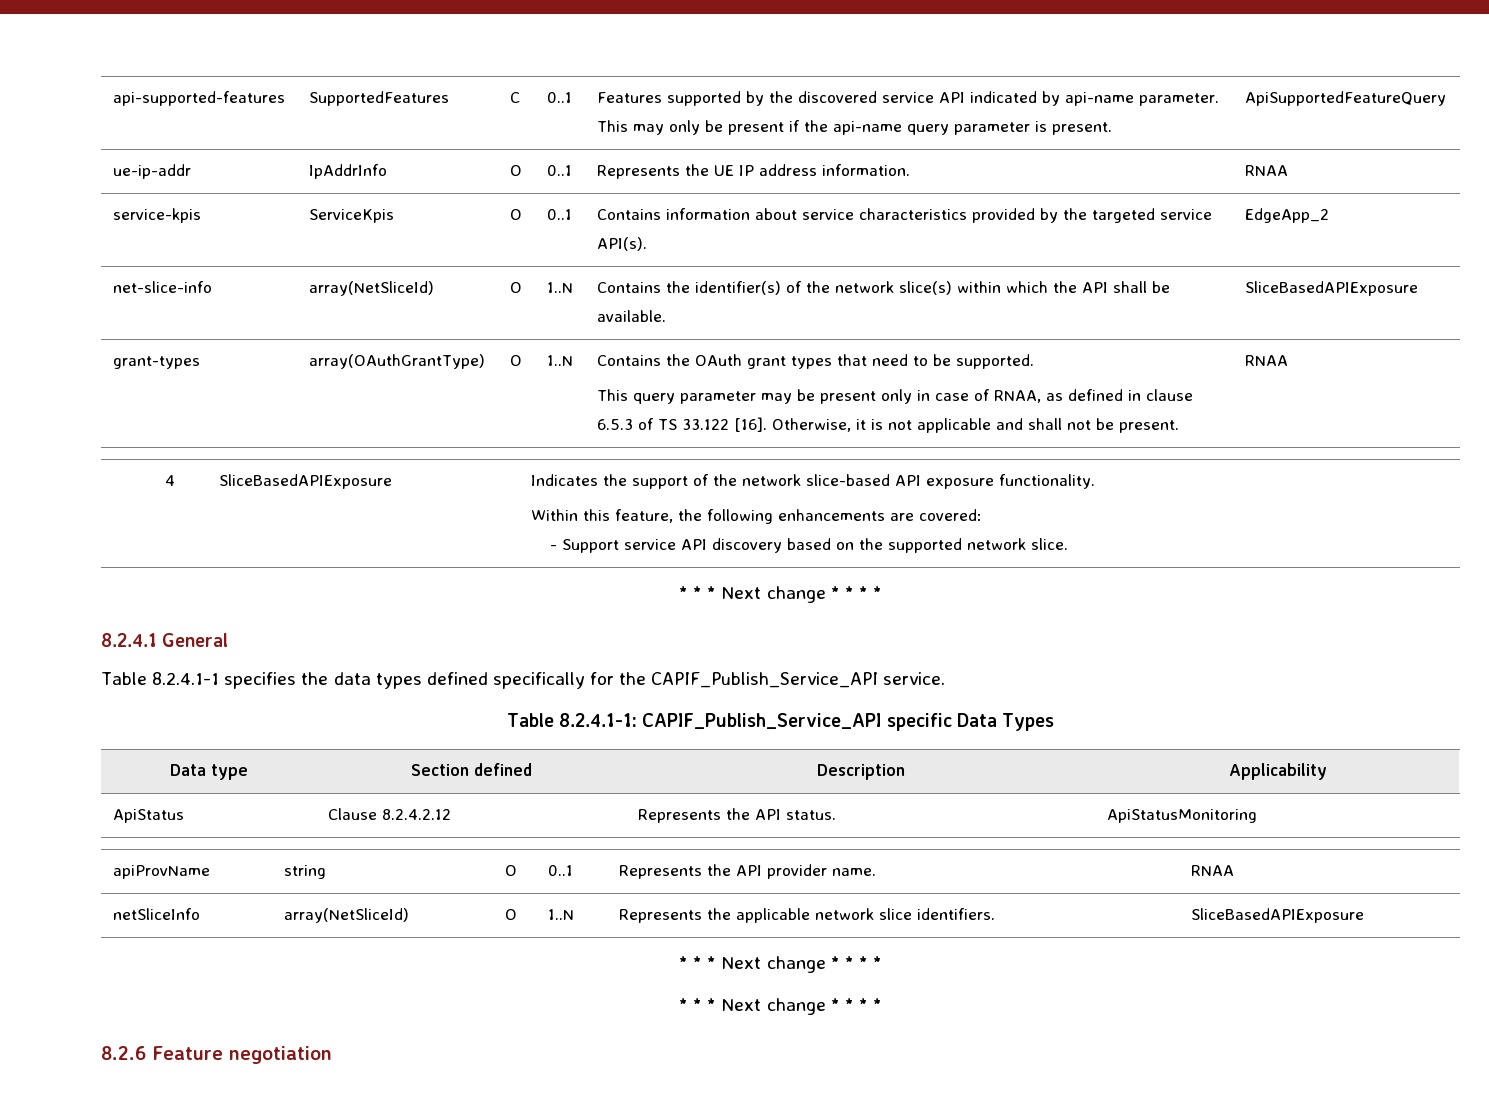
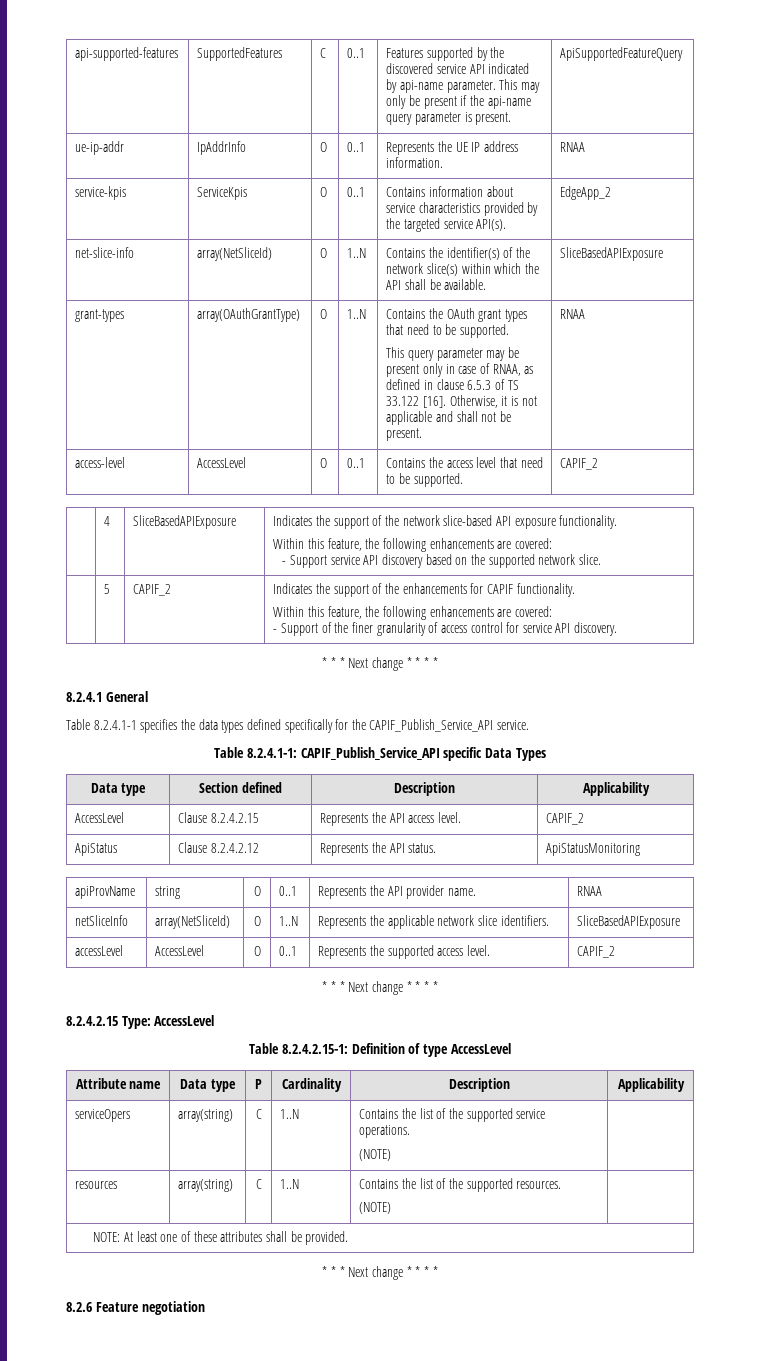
(1288, 360) none -> [75,457,126,468] [197,457,247,468] [320,458,328,468] [347,458,366,468] [386,457,543,468] [386,473,463,487] [560,458,599,470] // access-level | AccessLevel | O | 0..1 | Contains the access level that need to be supported. | CAPIF_2
(1069, 544) none -> [104,584,111,594] [133,584,172,596] [273,583,575,597] [273,606,552,620] [273,622,618,636] // | 5 | CAPIF_2 | Indicates the support of the enhancements for CAPIF functionality. // Within this feature, the following enhancements are covered: // - Support of the finer granularity of access control for service API discovery.
(1327, 771) none -> [75,812,125,823] [178,812,260,823] [320,812,461,826] [546,813,585,825] // AccessLevel | Clause 8.2.4.2.15 | Represents the API access level. | CAPIF_2
[678,956,883,973] // * * * Next change * * * * -> [75,945,124,956] [155,945,205,956] [253,946,261,956] [279,946,298,956] [318,945,490,959] [577,946,616,958] [322,981,438,995] [66,1015,215,1029] [249,1043,511,1057] [75,1078,162,1089] [180,1079,236,1092] [255,1079,262,1089] [281,1078,342,1092] [448,1078,510,1092] [617,1078,685,1092] [75,1109,131,1122] [178,1109,234,1122] [255,1109,262,1119] [280,1109,300,1119] [359,1108,546,1122] [359,1125,411,1138] [359,1149,392,1161] [75,1181,118,1189] [178,1179,234,1192] [255,1179,262,1189] [280,1179,300,1189] [359,1178,562,1192] [359,1202,392,1214] [93,1231,349,1245] // accessLevel | AccessLevel | O | 0..1 | Represents the supported access level. | CAPIF_2 // * * * Next change * * * * // 8.2.4.2.15 Type: AccessLevel // Table 8.2.4.2.15-1: Definition of type AccessLevel // Attribute name | Data type | P | Cardinality | Description | Applicability // serviceOpers | array(string) | C | 1..N | Contains the list of the supported service operations. // (NOTE) | // resources | array(string) | C | 1..N | Contains the list of the supported resources. // (NOTE) | // NOTE: At least one of these attributes shall be provided.

